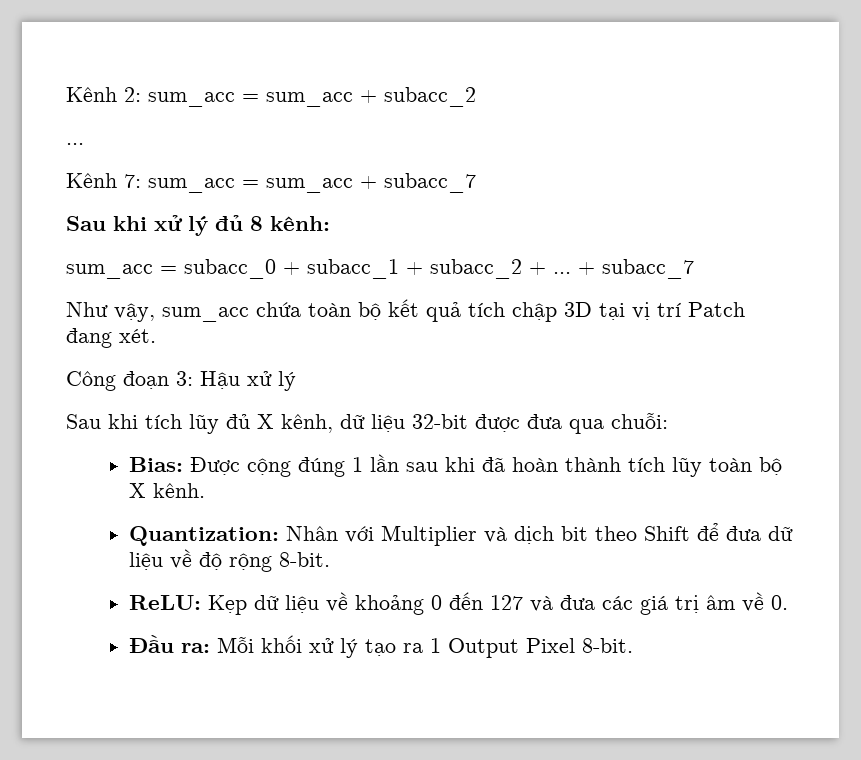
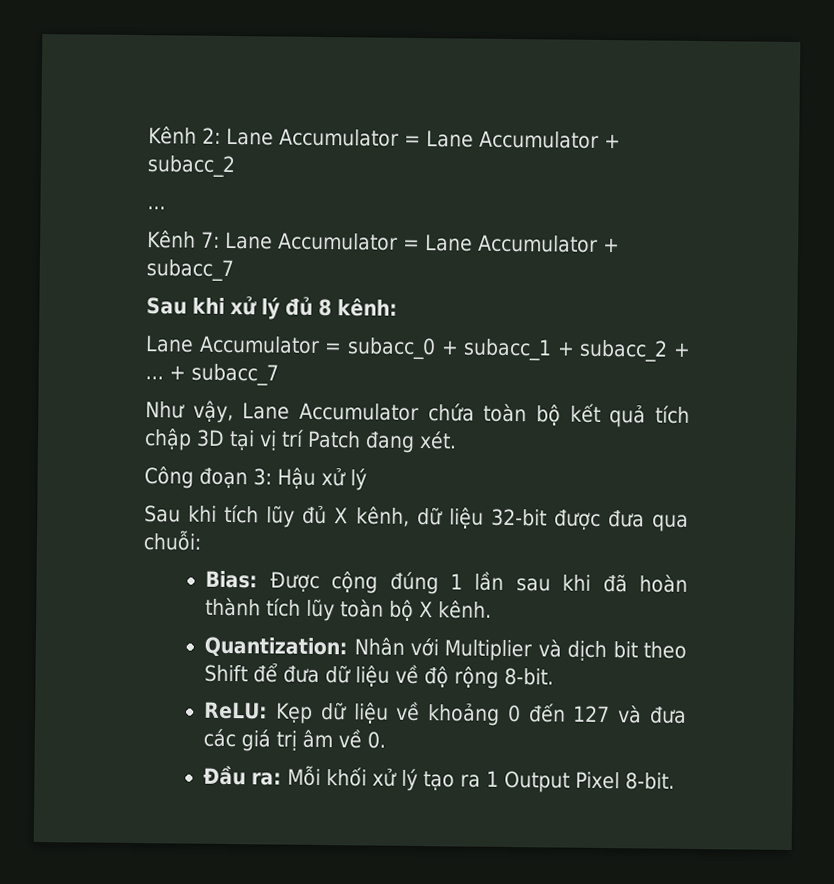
[148,92,353,107] sum_acc = sum_acc -> [225,127,599,149] Lane Accumulator = Lane Accumulator
[148,178,353,193] sum_acc = sum_acc -> [224,231,598,253] Lane Accumulator = Lane Accumulator
[66,264,153,279] sum_acc -> [145,335,320,354] Lane Accumulator
[162,307,249,322] sum_acc -> [242,402,419,422] Lane Accumulator

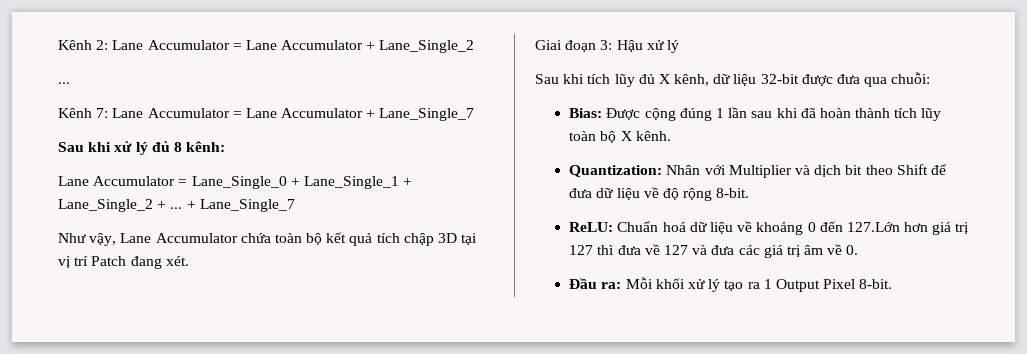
[147,155,236,178] subacc_2 -> [379,40,475,53] Lane_Single_2
[146,259,234,282] subacc_7 -> [379,108,475,121] Lane_Single_7
[346,337,669,362] subacc_0 + subacc_1 + subacc_2 -> [191,176,413,189] [58,199,153,212] Lane_Single_0 + Lane_Single_1 + Lane_Single_2
[191,363,279,386] subacc_7 -> [199,199,295,212] Lane_Single_7
[144,466,194,489] Công -> [535,40,562,50] Giai
[275,702,314,724] Kẹp -> [617,221,686,232] Chuẩn hoá
(566, 713) none -> [846,222,970,235] [569,244,660,255] 127.Lớn hơn giá trị 127 thì đưa về

